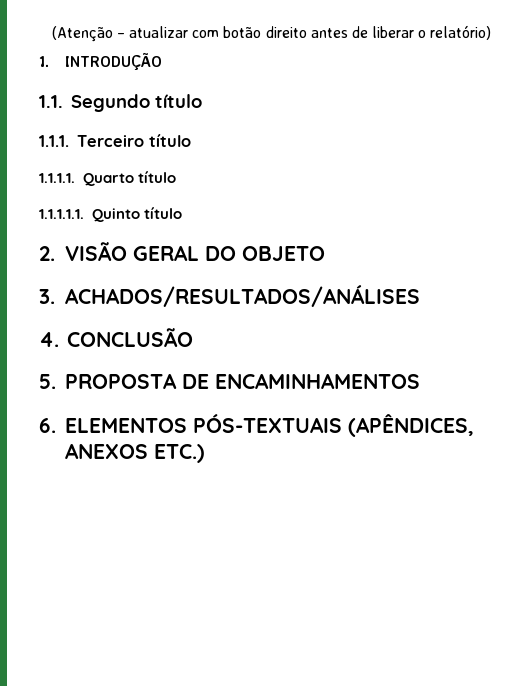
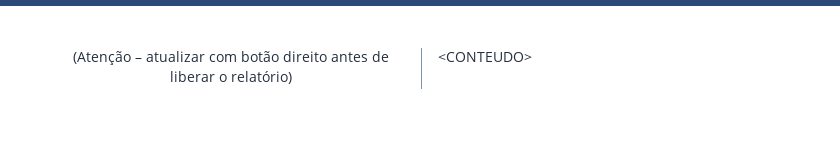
[39,52,162,70] [39,94,202,112] [39,134,191,147] [39,171,176,186] [39,207,182,222] [39,242,325,261] [39,285,420,307] [39,328,193,347] [39,373,420,389] [39,414,474,437] [64,443,205,463] 1. INTRODUÇÃO // 1.1. Segundo título // 1.1.1. Terceiro título // 1.1.1.1. Quarto título // 1.1.1.1.1. Quinto título // 2. VISÃO GERAL DO OBJETO // 3. ACHADOS/RESULTADOS/ANÁLISES // 4. CONCLUSÃO // 5. PROPOSTA DE ENCAMINHAMENTOS // 6. ELEMENTOS PÓS-TEXTUAIS (APÊNDICES, ANEXOS ETC.) -> [438,52,532,62] <CONTEUDO>

